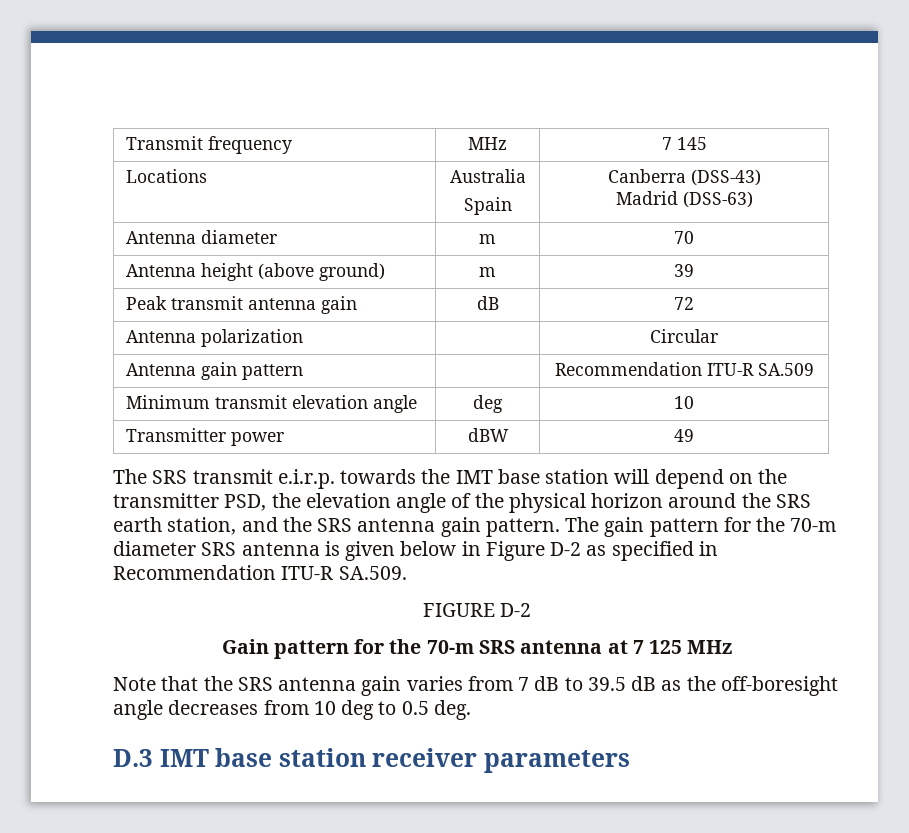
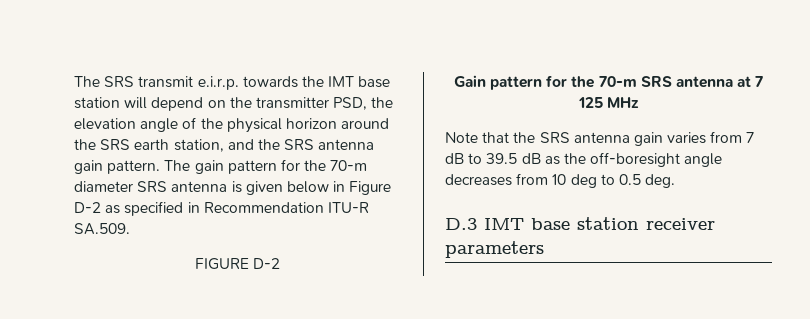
[126,136,293,154] [468,137,507,150] [661,137,707,150] [126,169,208,183] [449,169,526,183] [463,197,512,215] [607,169,761,186] [615,191,753,208] [126,230,278,244] [479,234,496,244] [674,231,694,244] [126,263,386,281] [479,267,496,277] [674,264,694,277] [126,296,358,314] [476,296,499,310] [674,297,694,310] [126,329,304,347] [650,329,718,343] [126,362,304,380] [554,362,814,376] [126,395,418,413] [473,395,503,413] [674,396,694,409] [126,428,285,446] [467,428,509,442] [674,429,694,442] Transmit frequency | MHz | 7 145 // Locations | Australia // Spain | Canberra (DSS-43) // Madrid (DSS-63) // Antenna diameter | m | 70 // Antenna height (above ground) | m | 39 // Peak transmit antenna gain | dB | 72 // Antenna polarization | | Circular // Antenna gain pattern | | Recommendation ITU-R SA.509 // Minimum transmit elevation angle | deg | 10 // Transmitter power | dBW | 49 // -> (74, 81) none

